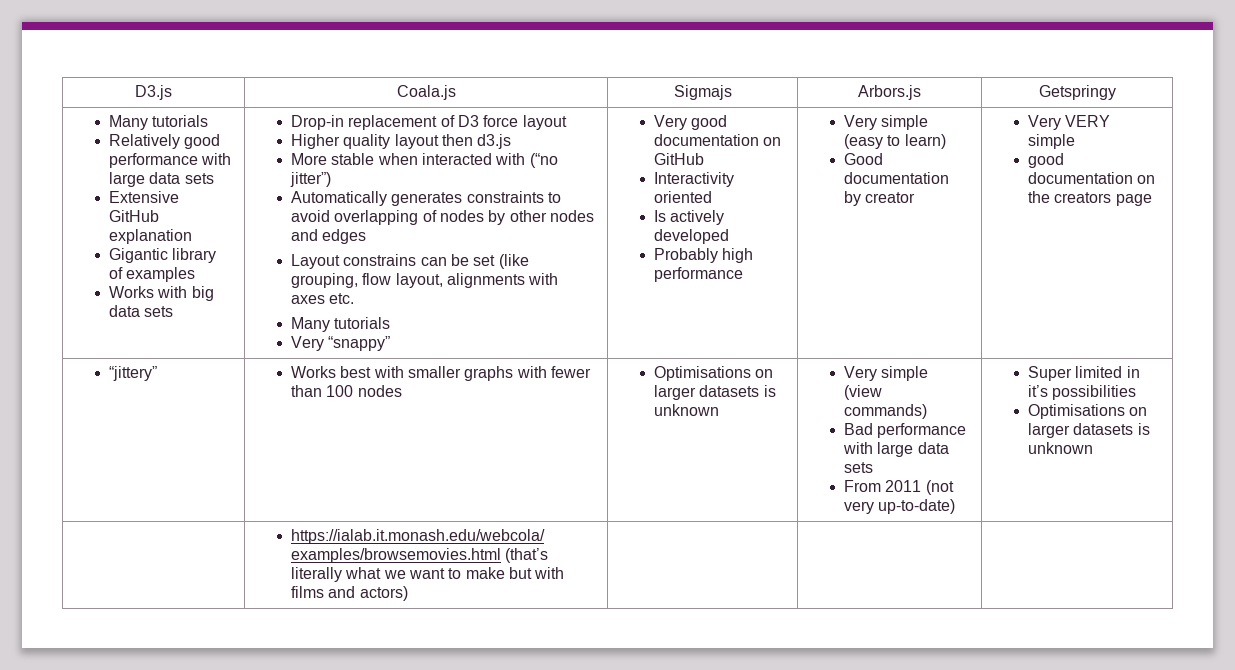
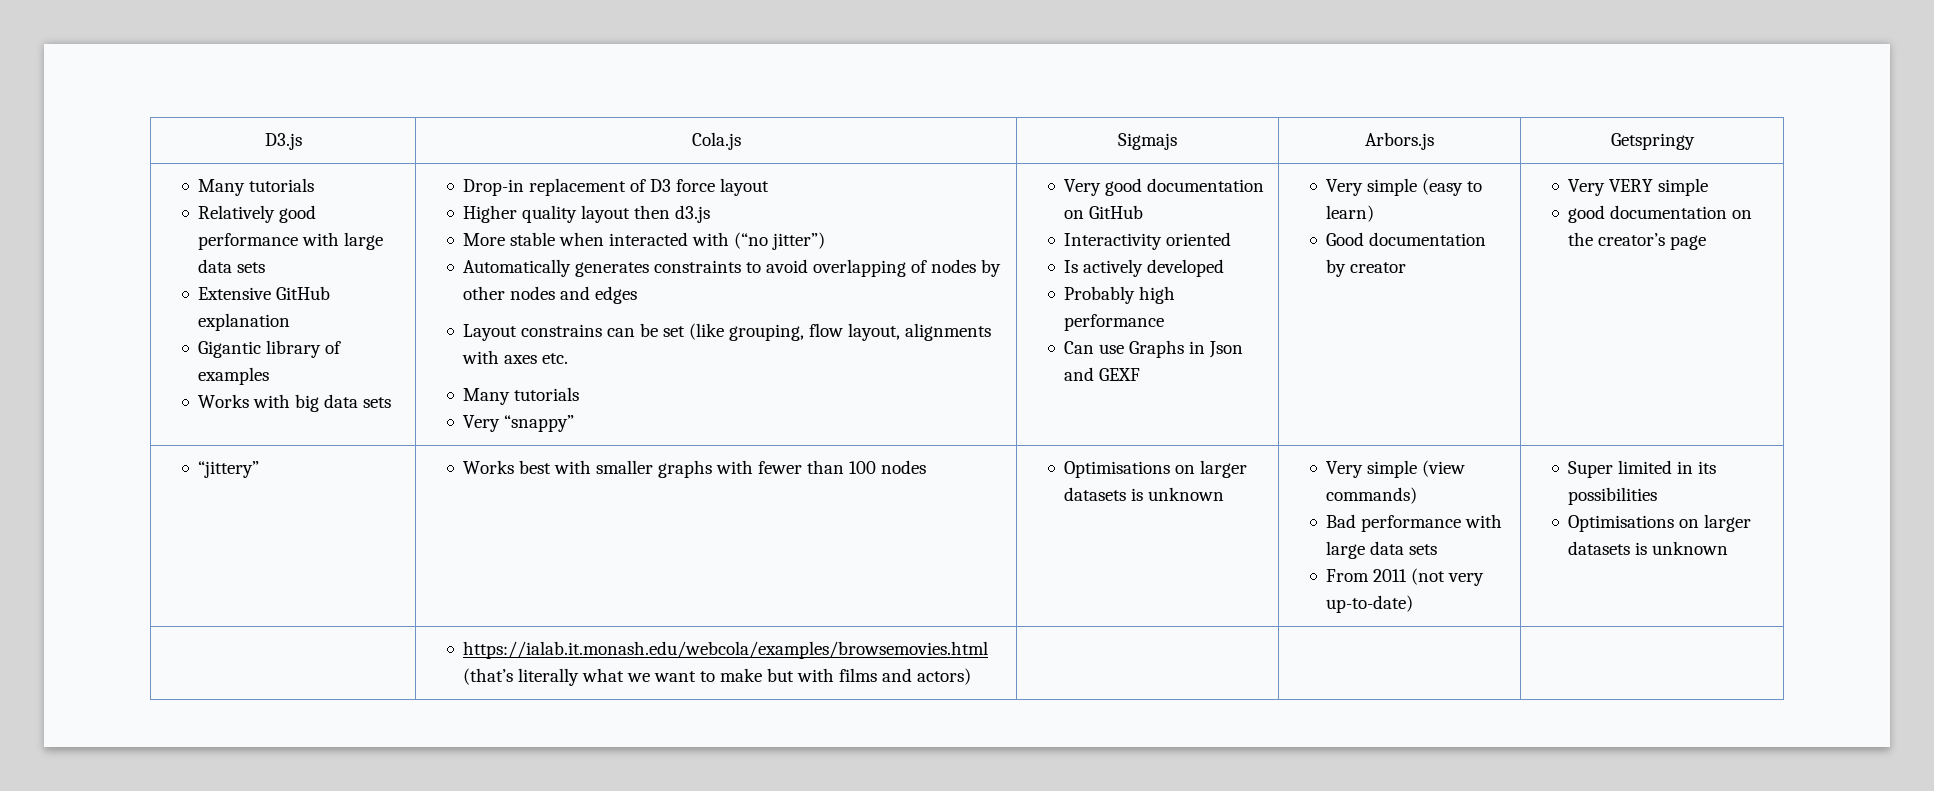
[396,85,456,100] Coala.js -> [691,132,741,150] Cola.js
(744, 274) none -> [1064,340,1244,358] [1064,367,1141,381] // Can use Graphs in Json and GEXF
[1054,192,1112,203] creators -> [1598,233,1666,246] creator’s
[1028,385,1049,397] it’s -> [1698,461,1717,474] its

